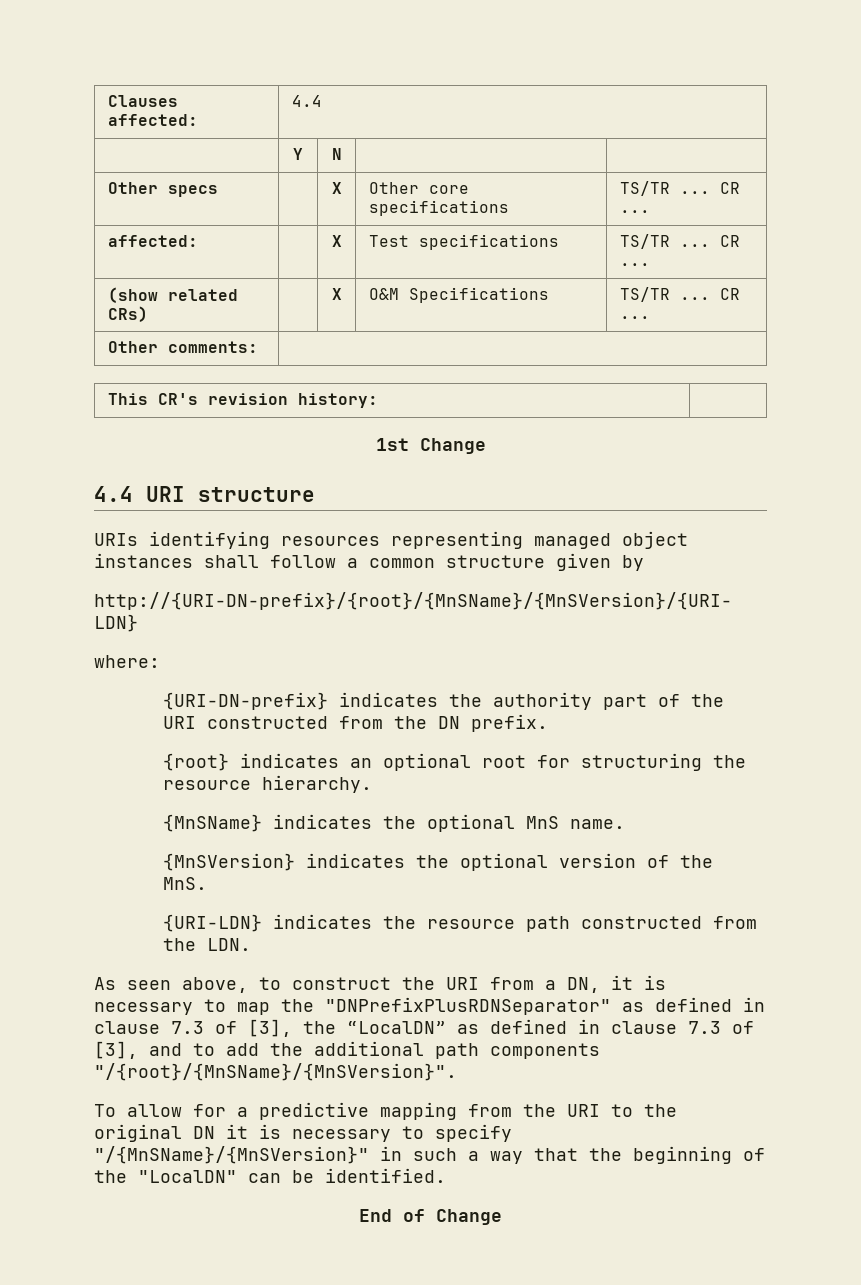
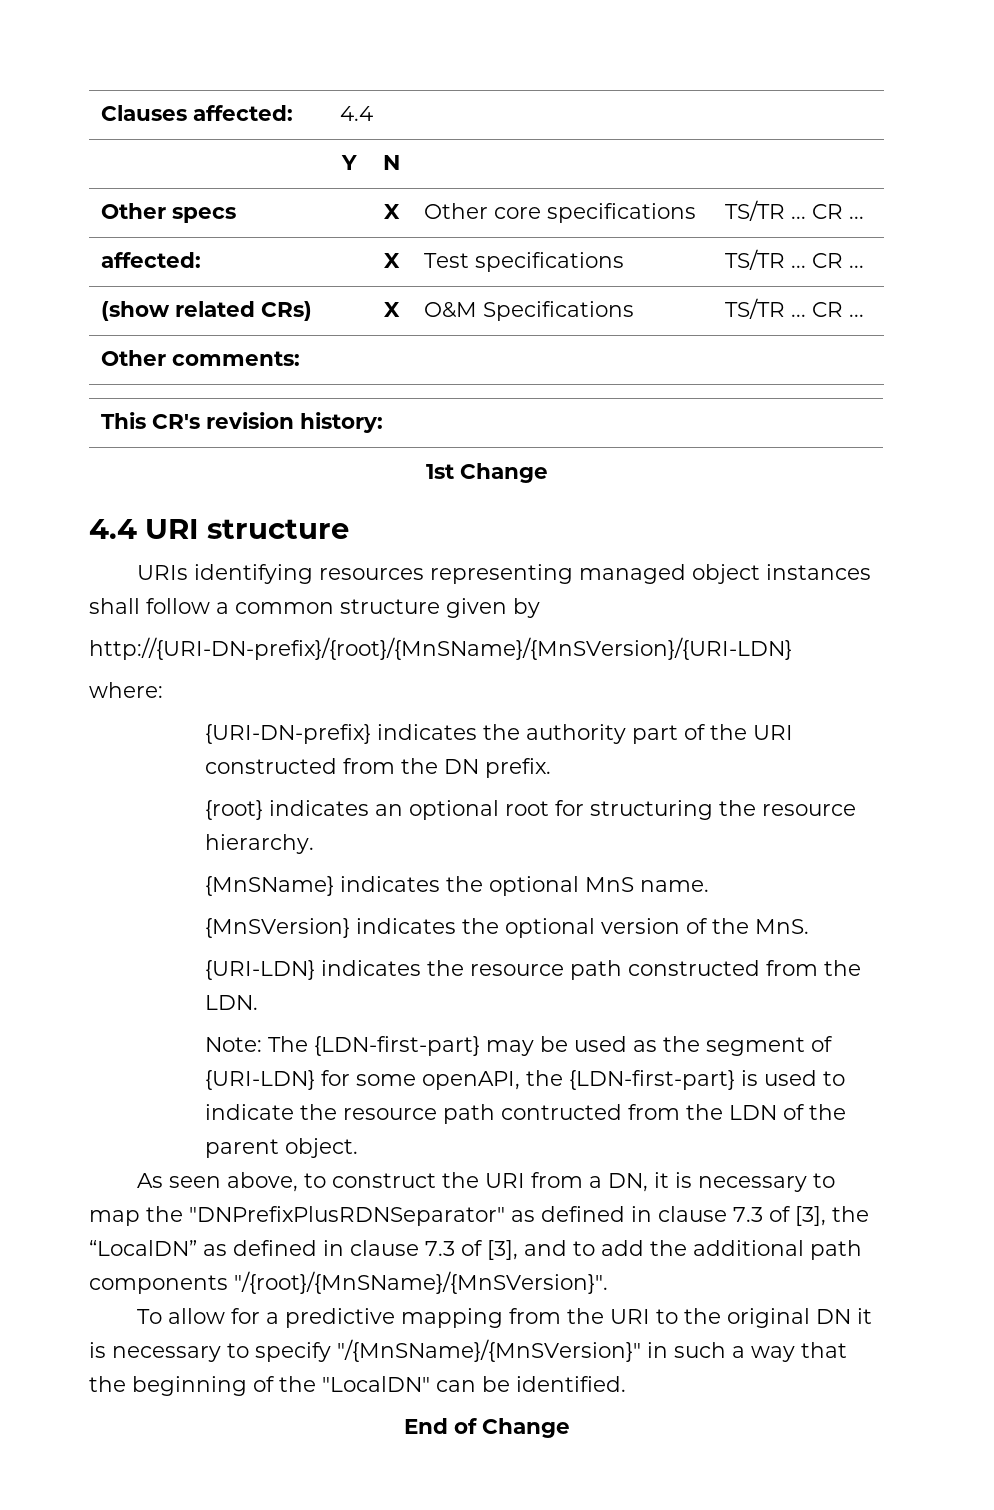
(252, 944) none -> [205,1036,834,1056] [205,1070,846,1090] [205,1104,847,1124] [205,1138,359,1158] // Note: The {LDN-first-part} may be used as the segment of {URI-LDN} for some openAPI, the {LDN-first-part} is used to indicate the resource path contructed from the LDN of the parent object.

